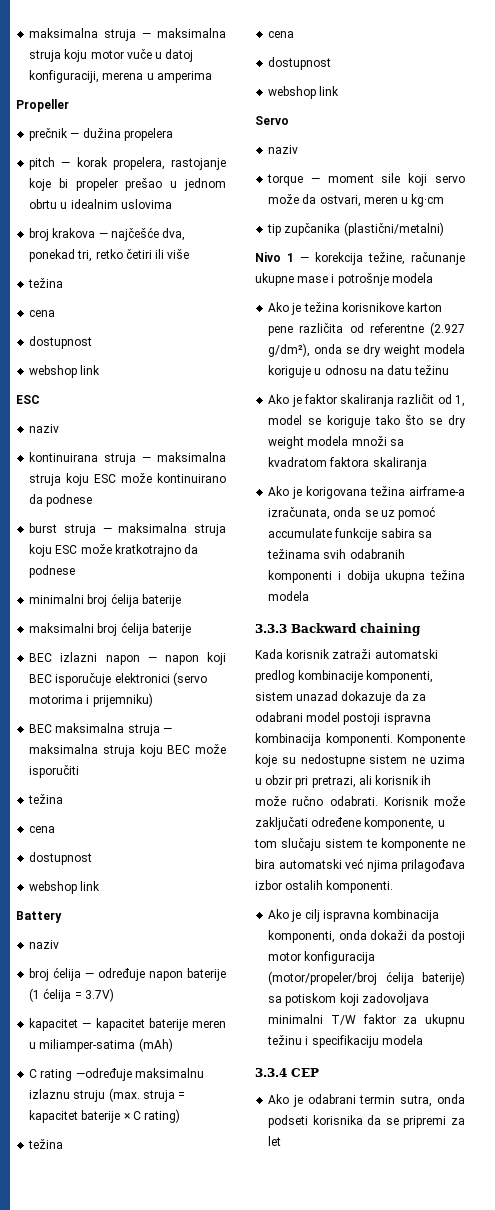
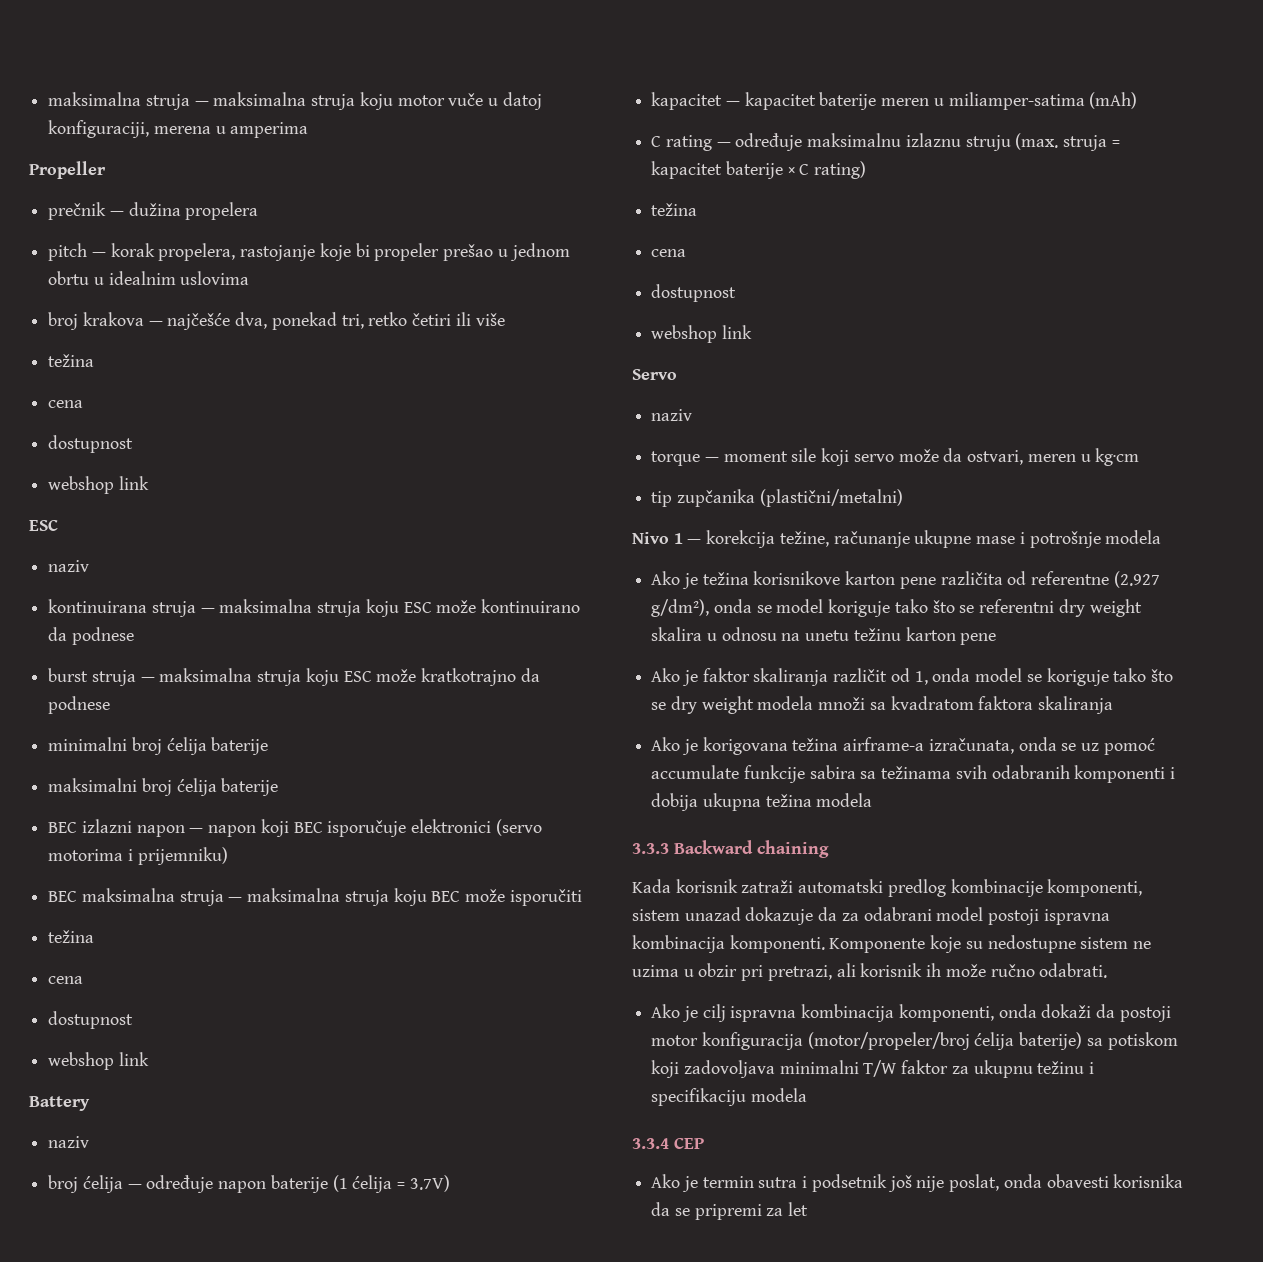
[75,1068,132,1081] —određuje -> [716,133,803,151] — određuje
[363,344,465,357] [268,365,312,378] dry weight modela koriguje -> [776,599,1142,617] [651,627,703,641] model koriguje tako što se referentni dry weight skalira
[387,365,450,375] datu težinu -> [805,627,997,645] unetu težinu karton pene
(466, 401) none -> [932,668,971,682] onda
[383,796,465,806] [255,817,445,830] [254,838,465,851] [255,858,465,872] [255,880,394,893] Korisnik može zaključati određene komponente, u tom slučaju sistem te komponente ne bira automatski već njima prilagođava izbor ostalih komponenti. -> (1108, 970) none
[307,1094,465,1107] [268,1115,309,1128] odabrani termin sutra, onda podseti -> [702,1174,1109,1192] termin sutra i podsetnik još nije poslat, onda obavesti

